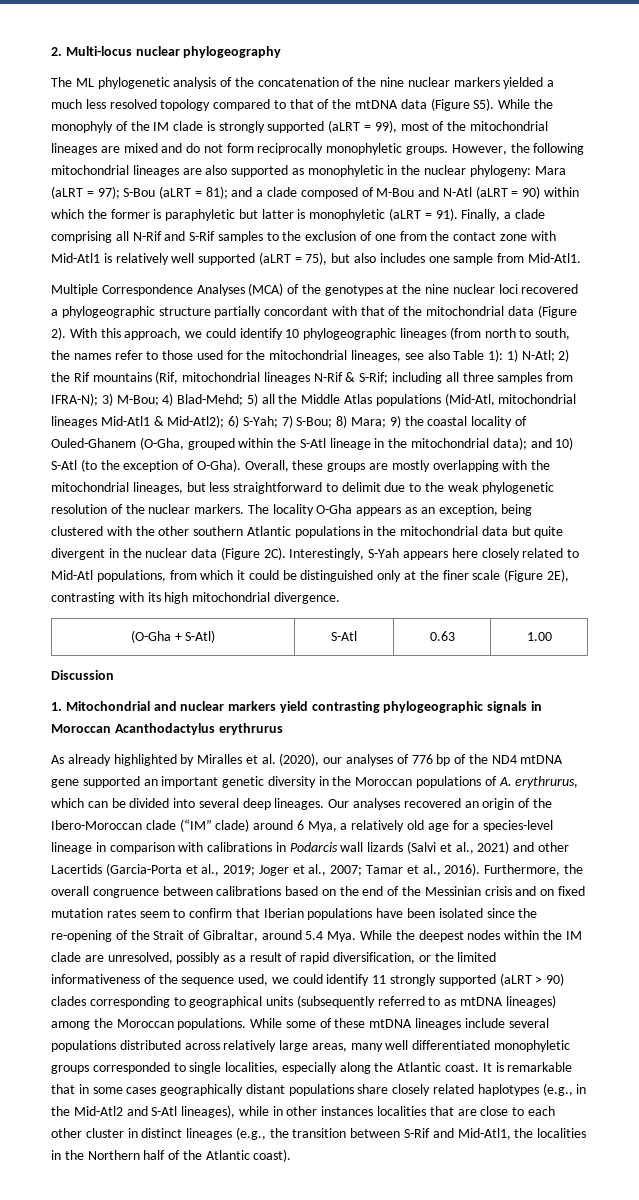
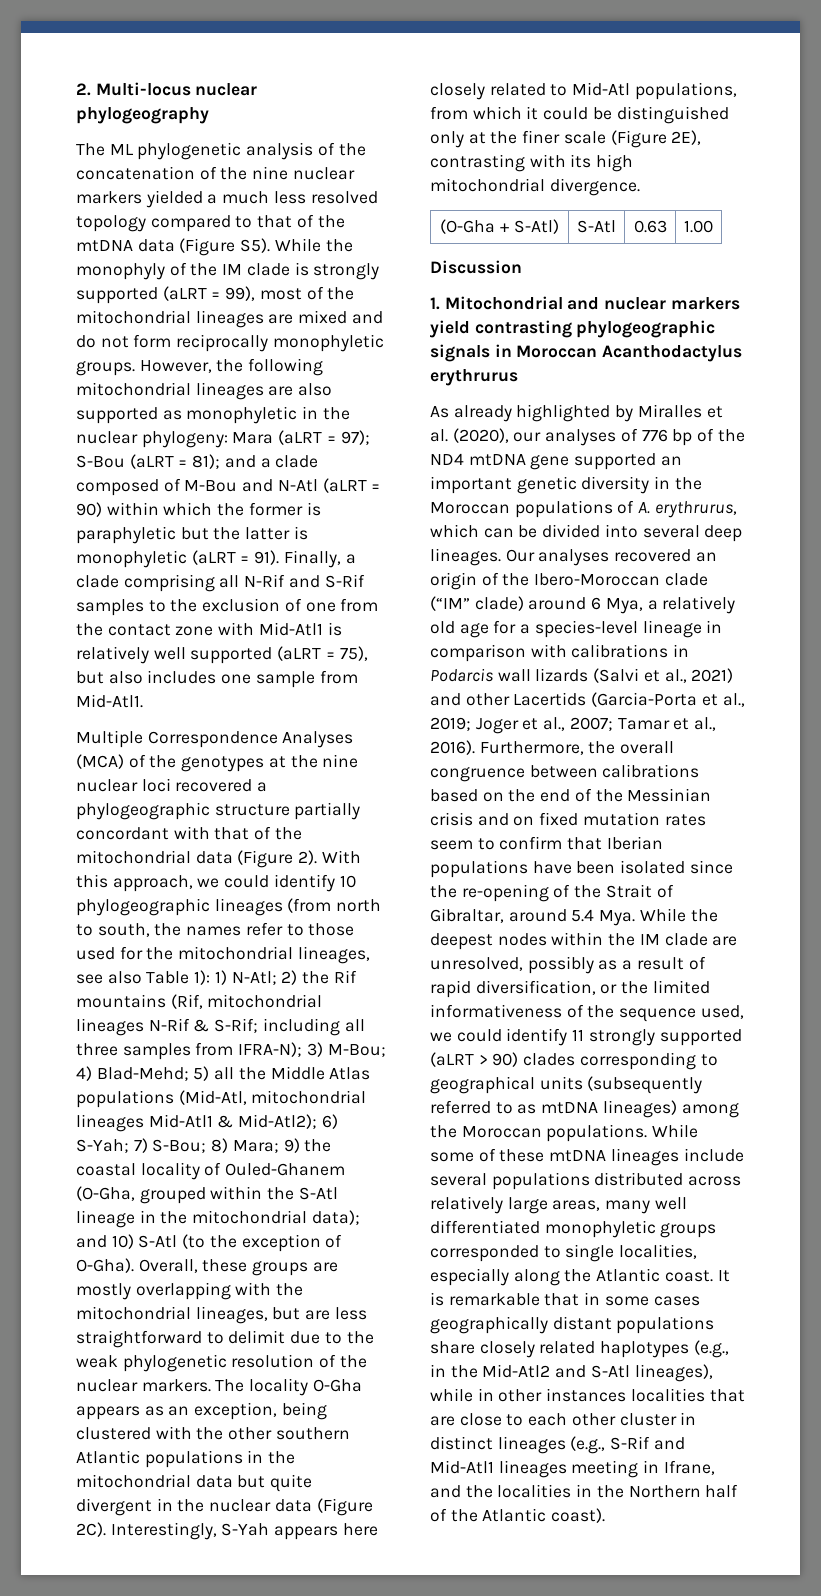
(258, 214) none -> [213,527,241,540] the
(206, 487) none -> [305,1310,331,1320] are
[269,1128,511,1140] the transition between S-Rif and Mid-Atl1, -> [610,1436,685,1450] [430,1460,715,1478] [430,1485,461,1498] S-Rif and Mid-Atl1 lineages meeting in Ifrane, and

